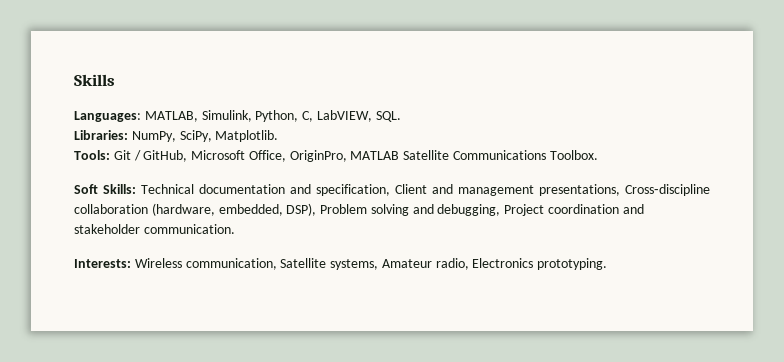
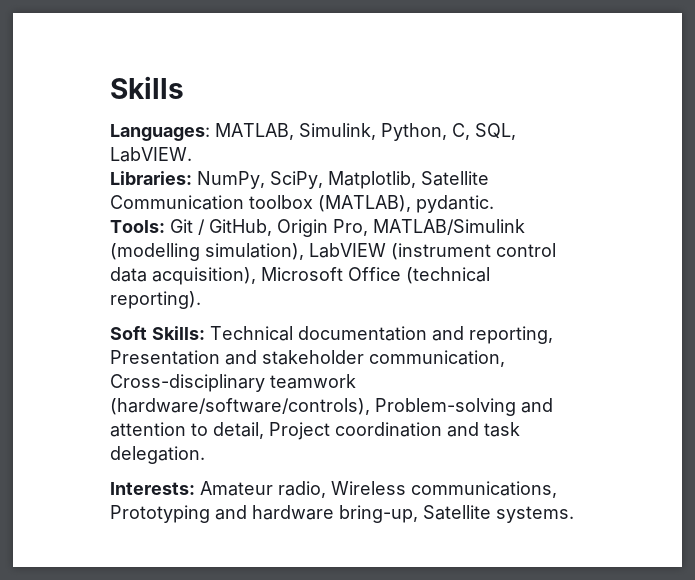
[316,110,401,122] LabVIEW, SQL. -> [475,123,516,140] [110,147,192,162] SQL, LabVIEW.
[215,130,279,142] [74,150,598,162] Matplotlib. // Tools: Git / GitHub, Microsoft Office, OriginPro, MATLAB Satellite Communications Toolbox. -> [328,171,489,189] [110,195,494,213] [110,219,525,237] [110,243,556,261] [110,267,490,285] [110,291,201,309] Matplotlib, Satellite Communication toolbox (MATLAB), pydantic. // Tools: Git / GitHub, Origin Pro, MATLAB/Simulink (modelling simulation), LabVIEW (instrument control data acquisition), Microsoft Office (technical reporting).
[316,184,710,196] [74,203,501,216] specification, Client and management presentations, Cross‑discipline collaboration (hardware, embedded, DSP), Problem solving and debugging, -> [469,326,553,344] [110,350,505,367] [110,374,356,392] [110,398,553,416] [110,422,264,439] reporting, Presentation and stakeholder communication, Cross-disciplinary teamwork (hardware/software/controls), Problem-solving and attention to detail,
[74,224,235,234] stakeholder communication. -> [484,422,520,437] [110,446,205,464] task delegation.
[134,258,608,270] Wireless communication, Satellite systems, Amateur radio, Electronics prototyping. -> [200,481,557,498] [110,505,574,523] Amateur radio, Wireless communications, Prototyping and hardware bring-up, Satellite systems.

